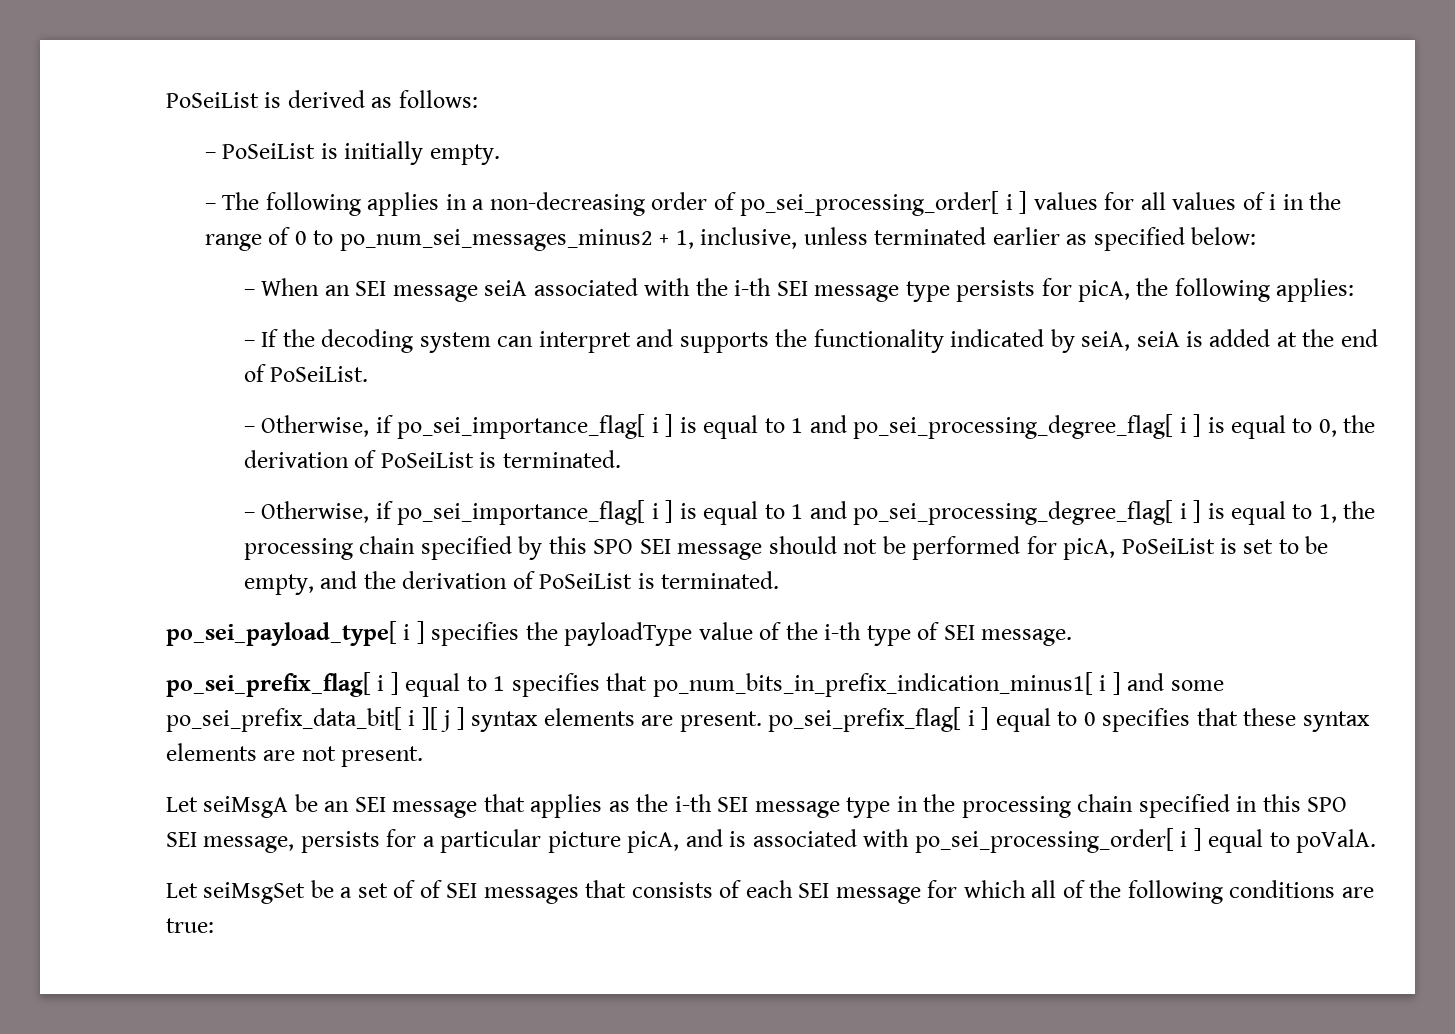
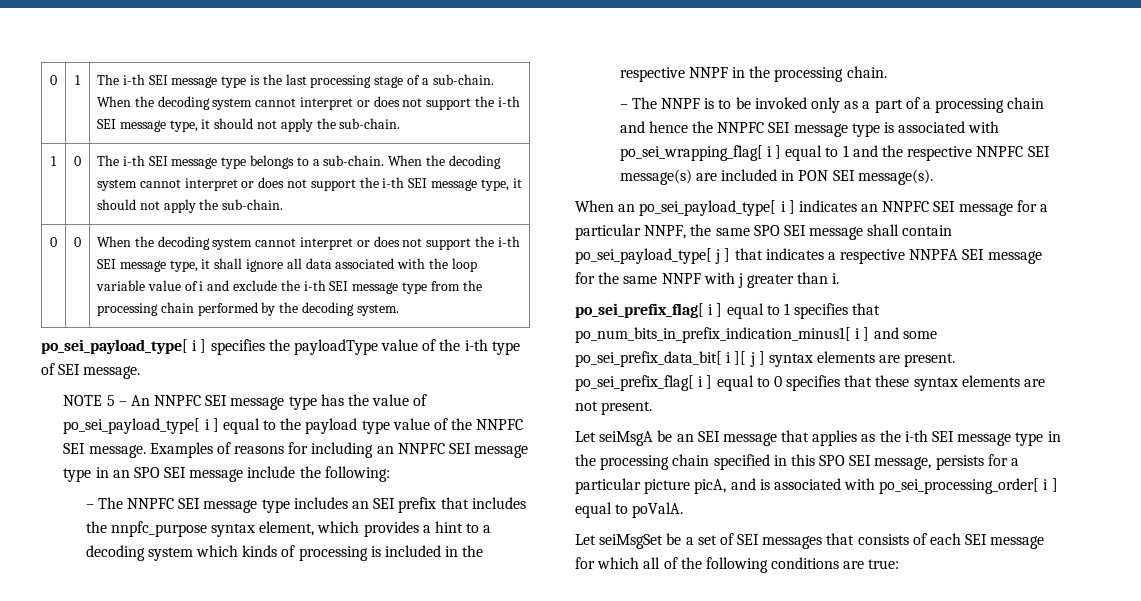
[166,90,478,108] [204,141,500,165] [204,191,1342,216] [204,227,1257,251] [243,278,1355,302] [243,329,1378,353] [243,364,369,382] [243,414,1376,439] [243,450,621,468] [243,500,1376,525] [243,536,1329,560] [243,571,780,595] PoSeiList is derived as follows: // – PoSeiList is initially empty. // – The following applies in a non-decreasing order of po_sei_processing_order[ i ] values for all values of i in the range of 0 to po_num_sei_messages_minus2 + 1, inclusive, unless terminated earlier as specified below: // – When an SEI message seiA associated with the i-th SEI message type persists for picA, the following applies: // – If the decoding system can interpret and supports the functionality indicated by seiA, seiA is added at the end of PoSeiList. // – Otherwise, if po_sei_importance_flag[ i ] is equal to 1 and po_sei_processing_degree_flag[ i ] is equal to 0, the derivation of PoSeiList is terminated. // – Otherwise, if po_sei_importance_flag[ i ] is equal to 1 and po_sei_processing_degree_flag[ i ] is equal to 1, the processing chain specified by this SPO SEI message should not be performed for picA, PoSeiList is set to be empty, and the derivation of PoSeiList is terminated. -> [50,75,57,85] [75,75,81,85] [97,74,494,88] [97,96,520,110] [97,118,401,132] [51,156,57,166] [74,156,81,166] [97,155,501,169] [97,177,522,191] [97,199,284,213] [50,237,57,247] [74,237,81,247] [97,236,520,250] [97,258,477,272] [96,280,482,294] [97,302,399,316] 0 | 1 | The i-th SEI message type is the last processing stage of a sub-chain. When the decoding system cannot interpret or does not support the i-th SEI message type, it should not apply the sub-chain. // 1 | 0 | The i-th SEI message type belongs to a sub-chain. When the decoding system cannot interpret or does not support the i-th SEI message type, it should not apply the sub-chain. // 0 | 0 | When the decoding system cannot interpret or does not support the i-th SEI message type, it shall ignore all data associated with the loop variable value of i and exclude the i-th SEI message type from the processing chain performed by the decoding system.
(1073, 637) none -> [63,394,428,410] [63,418,524,434] [63,442,529,458] [63,466,390,482] [85,497,526,513] [85,521,492,537] [85,545,484,561] [619,66,887,82] [619,97,1045,113] [619,121,1000,137] [619,145,1050,161] [619,169,933,185] [575,200,1049,216] [575,224,953,240] [575,248,1042,264] [575,272,840,288] // NOTE 5 – An NNPFC SEI message type has the value of po_sei_payload_type[ i ] equal to the payload type value of the NNPFC SEI message. Examples of reasons for including an NNPFC SEI message type in an SPO SEI message include the following: // – The NNPFC SEI message type includes an SEI prefix that includes the nnpfc_purpose syntax element, which provides a hint to a decoding system which kinds of processing is included in the respective NNPF in the processing chain. // – The NNPF is to be invoked only as a part of a processing chain and hence the NNPFC SEI message type is associated with po_sei_wrapping_flag[ i ] equal to 1 and the respective NNPFC SEI message(s) are included in PON SEI message(s). // When an po_sei_payload_type[ i ] indicates an NNPFC SEI message for a particular NNPF, the same SPO SEI message shall contain po_sei_payload_type[ j ] that indicates a respective NNPFA SEI message for the same NNPF with j greater than i.
[419,880,442,898] of -> (734, 539) none

